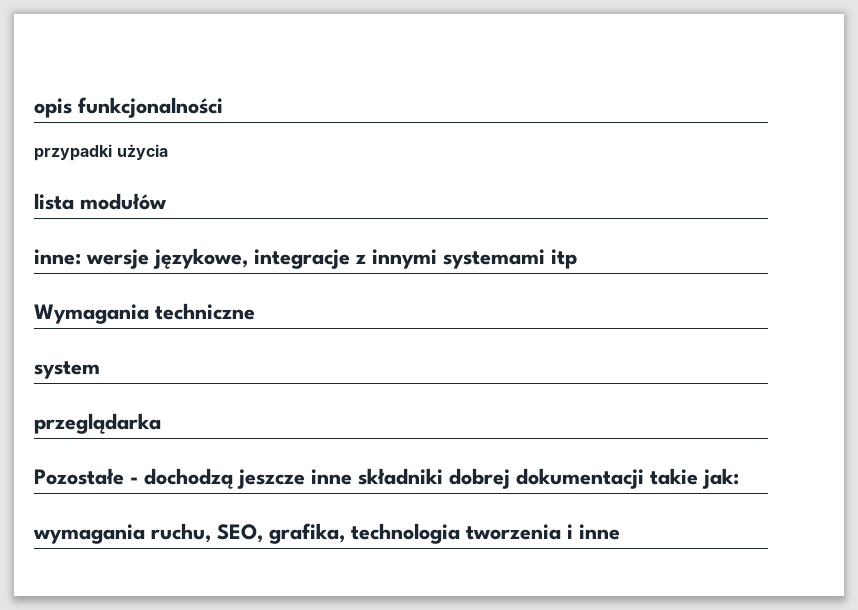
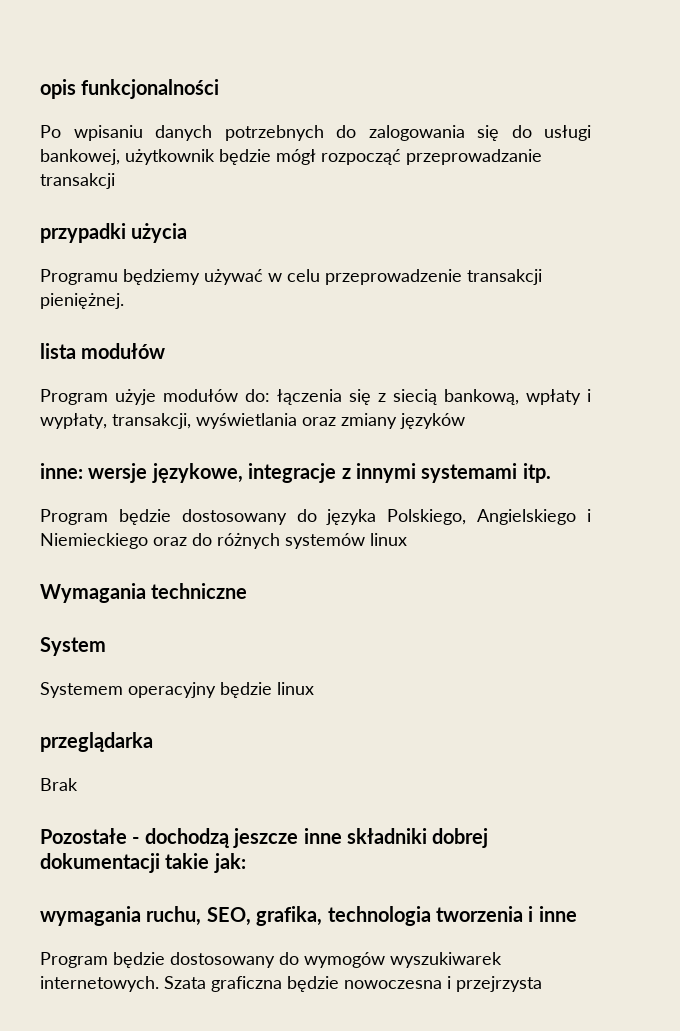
[34,144,168,161] [34,193,166,210] przypadki użycia // lista modułów -> [40,125,591,141] [40,149,542,165] [40,173,115,189] [40,223,188,243] [40,269,542,285] [40,293,124,309] [40,343,166,359] [40,389,591,405] [40,413,465,429] Po wpisaniu danych potrzebnych do zalogowania się do usługi bankowej, użytkownik będzie mógł rozpocząć przeprowadzanie transakcji // przypadki użycia // Programu będziemy używać w celu przeprowadzenie transakcji pieniężnej. // lista modułów // Program użyje modułów do: łączenia się z siecią bankową, wpłaty i wypłaty, transakcji, wyświetlania oraz zmiany języków
[551,249,577,269] [34,303,255,324] [34,361,100,379] itp // Wymagania techniczne // system -> [522,463,551,483] [40,509,591,525] [40,533,407,549] [40,583,248,603] [40,637,106,656] [40,682,314,698] itp. // Program będzie dostosowany do języka Polskiego, Angielskiego i Niemieckiego oraz do różnych systemów linux // Wymagania techniczne // System // Systemem operacyjny będzie linux
(161, 423) none -> [40,778,78,791] // Brak
(620, 532) none -> [40,952,502,968] [40,976,542,992] // Program będzie dostosowany do wymogów wyszukiwarek internetowych. Szata graficzna będzie nowoczesna i przejrzysta

